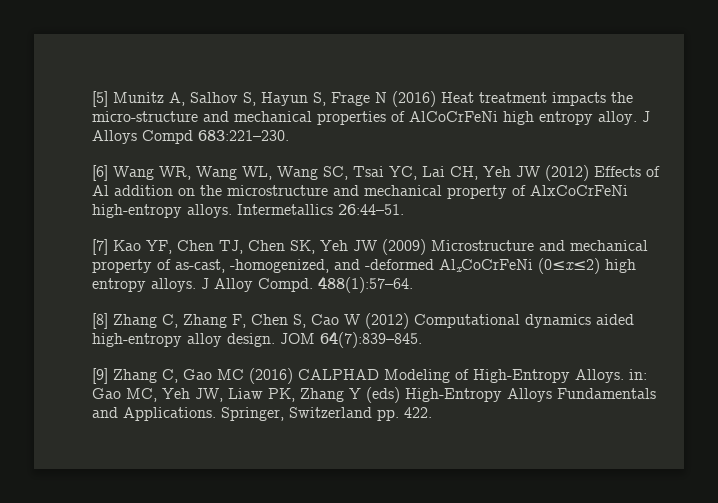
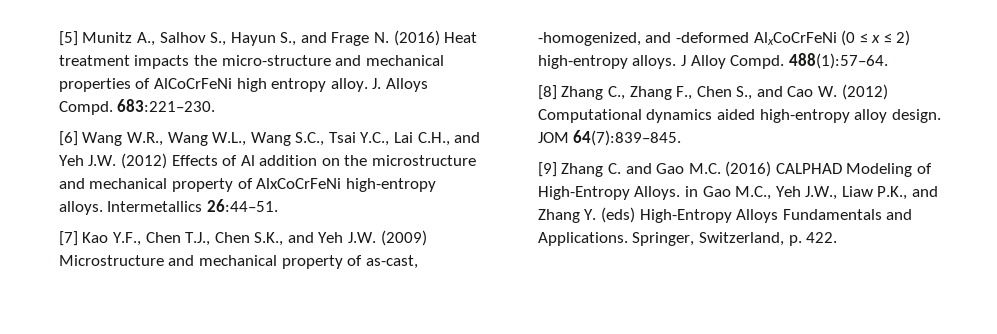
[168,92,387,106] A, Salhov S, Hayun S, Frage N -> [136,32,390,46] A., Salhov S., Hayun S., and Frage N.
[641,111,650,122] [91,130,193,144] J Alloys Compd -> [372,78,428,92] [58,101,113,115] J. Alloys Compd.
[158,166,540,180] WR, Wang WL, Wang SC, Tsai YC, Lai CH, Yeh JW -> [126,132,481,146] [58,155,117,166] W.R., Wang W.L., Wang S.C., Tsai Y.C., Lai C.H., and Yeh J.W.
[145,240,377,254] YF, Chen TJ, Chen SK, Yeh JW -> [112,232,377,246] Y.F., Chen T.J., Chen S.K., and Yeh J.W.
[537,258,636,274] [91,278,146,292] (0≤x≤2) high entropy -> [841,30,911,46] [537,55,628,69] (0 ≤ x ≤ 2) high-entropy
[161,314,360,328] C, Zhang F, Chen S, Cao W -> [607,86,838,100] C., Zhang F., Chen S., and Cao W.
[161,369,244,383] C, Gao MC -> [607,163,721,174] C. and Gao M.C.
[628,369,647,380] [91,388,361,402] in: Gao MC, Yeh JW, Liaw PK, Zhang Y -> [684,186,939,200] [537,209,597,223] in Gao M.C., Yeh J.W., Liaw P.K., and Zhang Y.
[288,407,399,421] Switzerland pp. -> [698,232,802,246] Switzerland, p.

